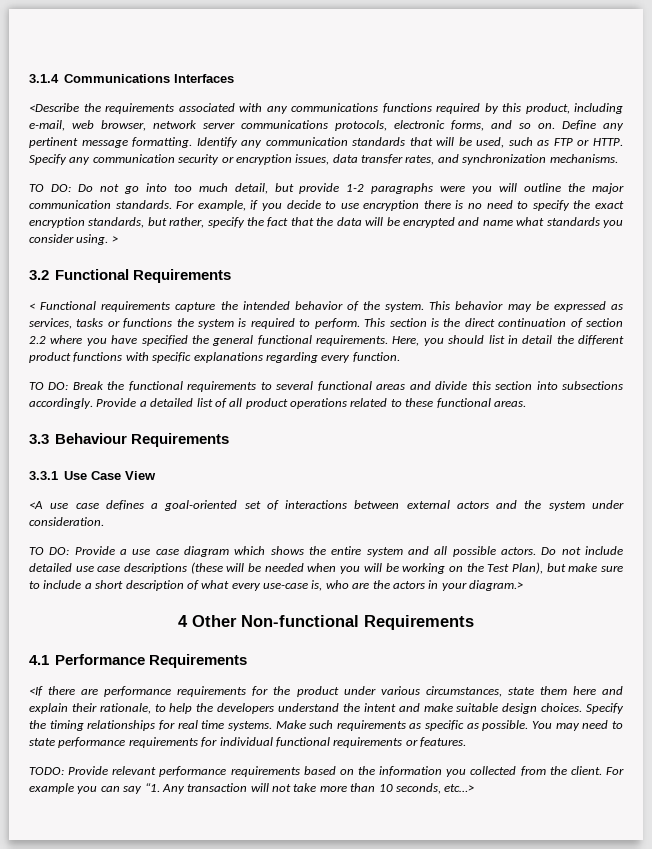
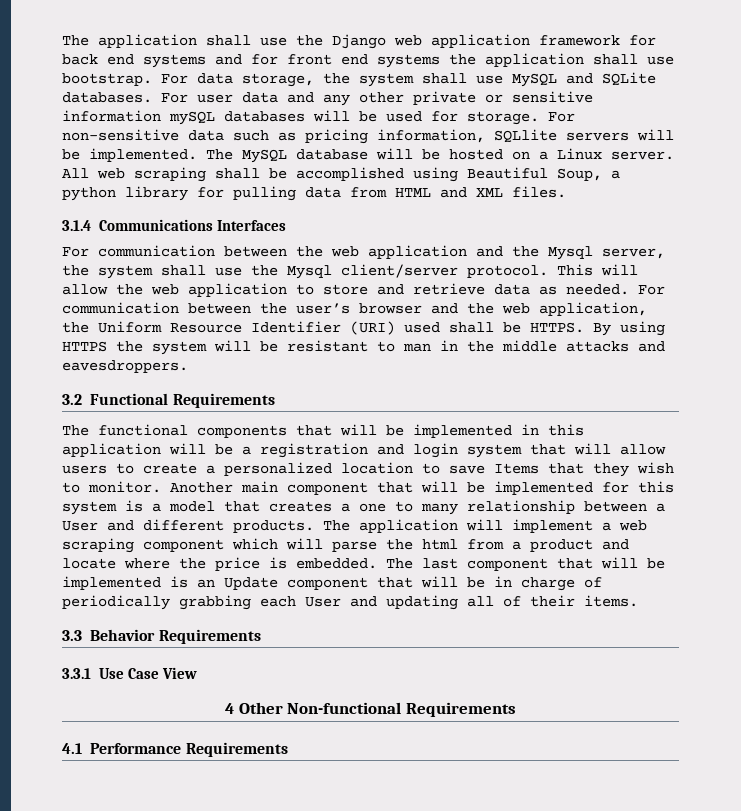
[29,74,235,83] [29,103,623,114] [29,120,624,131] [29,137,623,148] [29,154,618,165] [29,183,625,194] [29,200,624,211] [29,217,624,228] [29,234,118,245] [29,269,232,283] [29,301,623,312] [29,318,624,329] [29,335,624,346] [29,352,400,363] [29,381,623,392] [29,398,526,409] 3.1.4 Communications Interfaces // <Describe the requirements associated with any communications functions required by this product, including e-mail, web browser, network server communications protocols, electronic forms, and so on. Define any pertinent message formatting. Identify any communication standards that will be used, such as FTP or HTTP. Specify any communication security or encryption issues, data transfer rates, and synchronization mechanisms. // TO DO: Do not go into too much detail, but provide 1-2 paragraphs were you will outline the major communication standards. For example, if you decide to use encryption there is no need to specify the exact encryption standards, but rather, specify the fact that the data will be encrypted and name what standards you consider using. > // 3.2 Functional Requirements // < Functional requirements capture the intended behavior of the system. This behavior may be expressed as services, tasks or functions the system is required to perform. This section is the direct continuation of section 2.2 where you have specified the general functional requirements. Here, you should list in detail the different product functions with specific explanations regarding every function. // TO DO: Break the functional requirements to several functional areas and divide this section into subsections accordingly. Provide a detailed list of all product operations related to these functional areas. -> [62,34,656,49] [62,53,674,68] [62,72,656,87] [62,91,593,106] [62,110,575,125] [62,129,674,144] [62,148,674,163] [62,167,620,182] [62,186,566,201] [62,219,286,231] [62,245,665,260] [62,264,638,279] [62,283,665,297] [62,302,647,316] [62,321,665,336] [62,340,665,355] [62,360,188,373] [62,393,275,408] [62,424,584,438] [62,443,666,458] [62,462,674,477] [62,481,674,495] [62,500,665,515] [62,519,647,533] [62,538,629,553] [62,557,665,571] [62,576,602,591] [62,595,638,610] The application shall use the Django web application framework for back end systems and for front end systems the application shall use bootstrap. For data storage, the system shall use MySQL and SQLite databases. For user data and any other private or sensitive information mySQL databases will be used for storage. For non-sensitive data such as pricing information, SQLlite servers will be implemented. The MySQL database will be hosted on a Linux server. All web scraping shall be accomplished using Beautiful Soup, a python library for pulling data from HTML and XML files. // 3.1.4 Communications Interfaces // For communication between the web application and the Mysql server, the system shall use the Mysql client/server protocol. This will allow the web application to store and retrieve data as needed. For communication between the user’s browser and the web application, the Uniform Resource Identifier (URI) used shall be HTTPS. By using HTTPS the system will be resistant to man in the middle attacks and eavesdroppers. // 3.2 Functional Requirements // The functional components that will be implemented in this application will be a registration and login system that will allow users to create a personalized location to save Items that they wish to monitor. Another main component that will be implemented for this system is a model that creates a one to many relationship between a User and different products. The application will implement a web scraping component which will parse the html from a product and locate where the price is embedded. The last component that will be implemented is an Update component that will be in charge of periodically grabbing each User and updating all of their items.
[55,433,128,444] Behaviour -> [90,629,156,641] Behavior
[29,500,624,511] [29,517,104,526] [29,546,623,557] [29,562,623,574] [29,580,523,591] // <A use case defines a goal-oriented set of interactions between external actors and the system under consideration. // TO DO: Provide a use case diagram which shows the entire system and all possible actors. Do not include detailed use case descriptions (these will be needed when you will be working on the Test Plan), but make sure to include a short description of what every use-case is, who are the actors in your diagram.> -> (197, 673) none
[29,686,623,697] [29,703,625,714] [29,720,623,731] [29,737,466,748] [29,766,624,777] [29,783,475,794] // <If there are performance requirements for the product under various circumstances, state them here and explain their rationale, to help the developers understand the intent and make suitable design choices. Specify the timing relationships for real time systems. Make such requirements as specific as possible. You may need to state performance requirements for individual functional requirements or features. // TODO: Provide relevant performance requirements based on the information you collected from the client. For example you can say “1. Any transaction will not take more than 10 seconds, etc…> -> (288, 749) none

